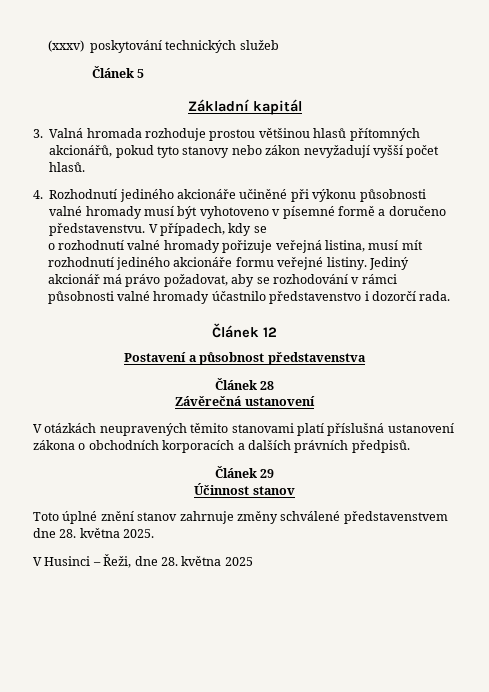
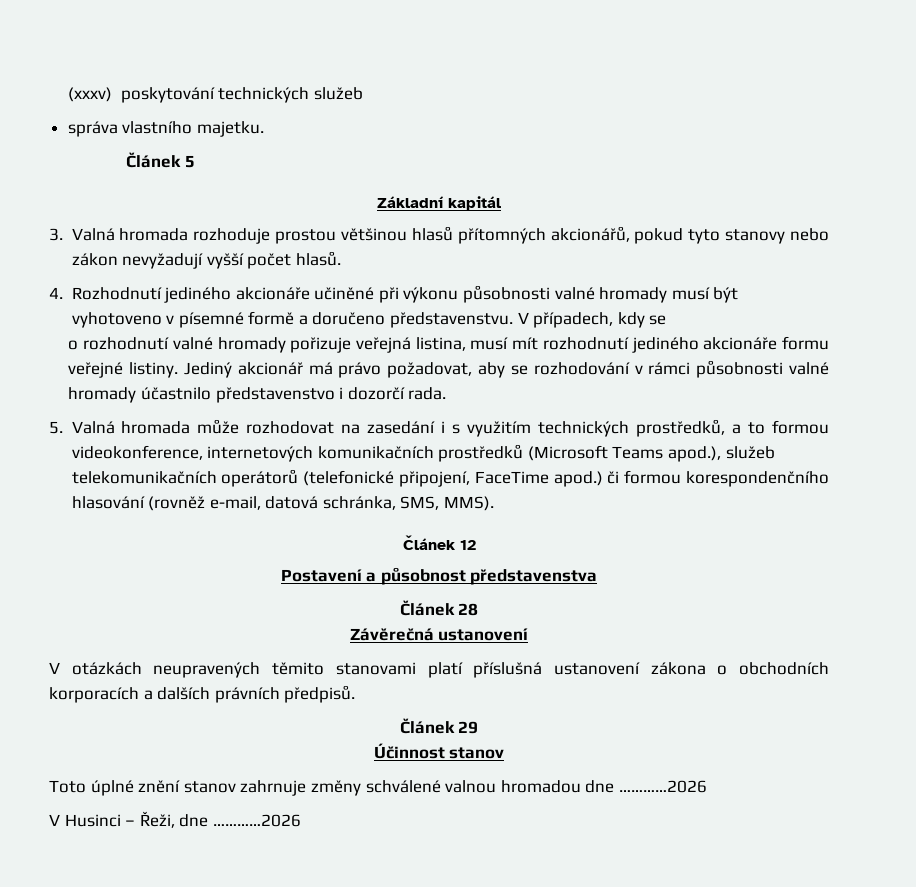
(279, 45) none -> [67,121,264,137] // správa vlastního majetku.
(451, 296) none -> [49,419,829,437] [71,444,775,462] [71,469,829,487] [71,496,495,511] // 5. Valná hromada může rozhodovat na zasedání i s využitím technických prostředků, a to formou videokonference, internetových komunikačních prostředků (Microsoft Teams apod.), služeb telekomunikačních operátorů (telefonické připojení, FaceTime apod.) či formou korespondenčního hlasování (rovněž e-mail, datová schránka, SMS, MMS).
[343,511,448,524] [33,528,155,538] představenstvem dne 28. května 2025. -> [445,780,707,793] valnou hromadou dne …………2026
[160,556,253,566] 28. května 2025 -> [212,814,301,827] …………2026

